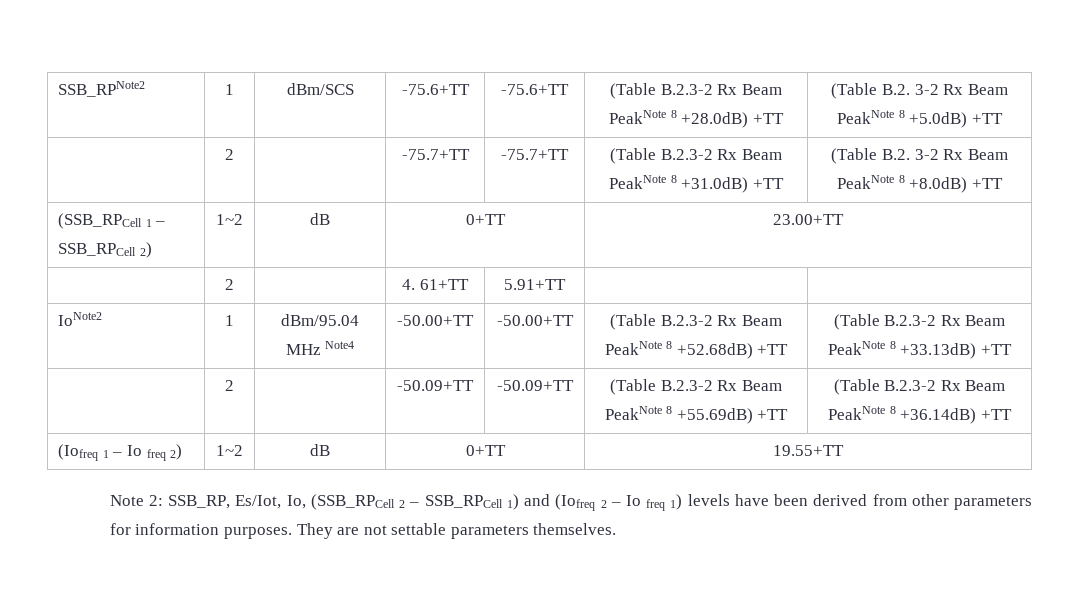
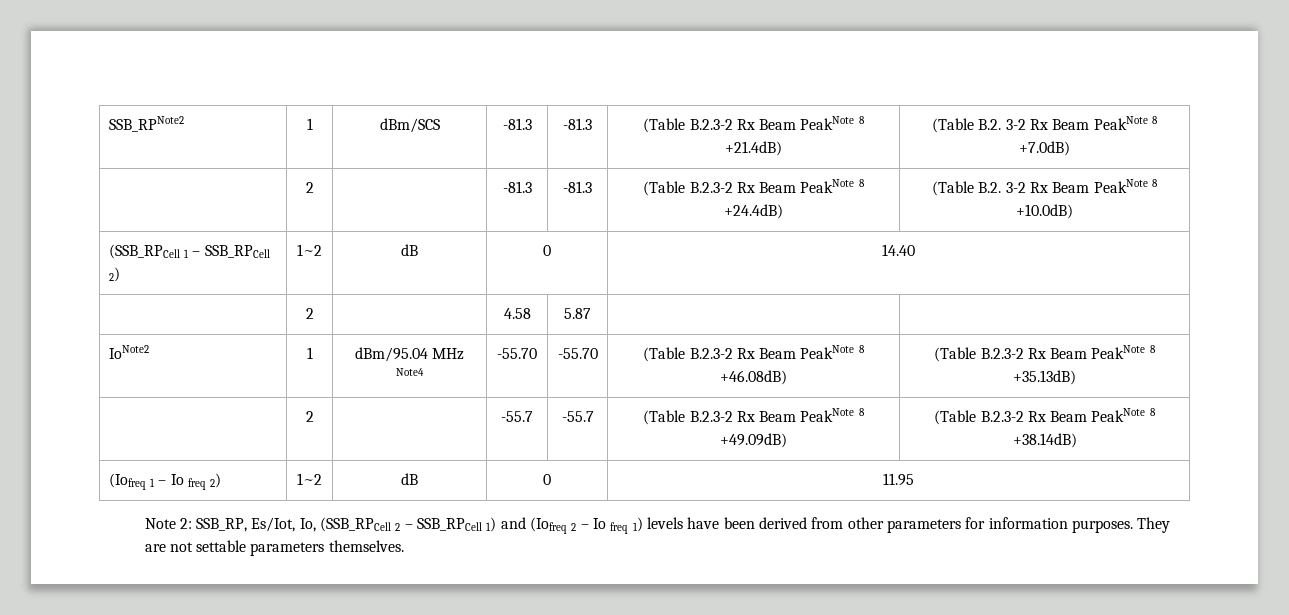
[401,84,470,95] [501,84,569,95] [610,83,782,99] [609,110,784,128] [831,83,1008,99] [837,110,1003,128] [225,149,234,160] [401,149,470,160] [501,149,569,160] [610,148,782,164] [609,175,784,193] [831,148,1008,164] [837,175,1003,193] -75.6+TT | -75.6+TT | (Table B.2.3-2 Rx Beam PeakNote 8 +28.0dB) +TT | (Table B.2. 3-2 Rx Beam PeakNote 8 +5.0dB) +TT // | 2 | | -75.7+TT | -75.7+TT | (Table B.2.3-2 Rx Beam PeakNote 8 +31.0dB) +TT | (Table B.2. 3-2 Rx Beam PeakNote 8 +8.0dB) +TT -> [502,118,532,130] [563,118,592,130] [643,116,865,133] [725,141,782,156] [932,116,1158,133] [1019,141,1070,156] [305,182,314,193] [502,181,532,193] [563,181,592,193] [643,179,865,196] [724,204,783,219] [932,179,1158,196] [1016,204,1073,219] -81.3 | -81.3 | (Table B.2.3-2 Rx Beam PeakNote 8 +21.4dB) | (Table B.2. 3-2 Rx Beam PeakNote 8 +7.0dB) // | 2 | | -81.3 | -81.3 | (Table B.2.3-2 Rx Beam PeakNote 8 +24.4dB) | (Table B.2. 3-2 Rx Beam PeakNote 8 +10.0dB)
[465,214,506,225] [773,214,844,225] [225,279,234,290] [402,279,469,290] [504,279,566,290] 0+TT | 23.00+TT // | 2 | | 4. 61+TT | 5.91+TT -> [543,245,551,256] [882,244,915,256] [305,308,314,319] [503,308,531,319] [564,308,591,319] 0 | 14.40 // | 2 | | 4.58 | 5.87
[397,315,474,326] [496,315,574,326] [610,314,782,330] [604,341,789,359] [833,314,1006,330] [828,341,1012,359] [225,380,234,391] [397,380,474,391] [496,380,574,391] [610,379,782,395] [604,406,789,424] [833,379,1006,395] [828,406,1012,424] -50.00+TT | -50.00+TT | (Table B.2.3-2 Rx Beam PeakNote 8 +52.68dB) +TT | (Table B.2.3-2 Rx Beam PeakNote 8 +33.13dB) +TT // | 2 | | -50.09+TT | -50.09+TT | (Table B.2.3-2 Rx Beam PeakNote 8 +55.69dB) +TT | (Table B.2.3-2 Rx Beam PeakNote 8 +36.14dB) +TT -> [497,348,537,359] [557,348,598,359] [643,345,865,362] [720,370,787,385] [934,345,1156,362] [1013,370,1076,385] [305,411,314,422] [501,411,533,422] [561,411,594,422] [643,408,865,425] [720,433,787,448] [934,408,1156,425] [1012,433,1077,448] -55.70 | -55.70 | (Table B.2.3-2 Rx Beam PeakNote 8 +46.08dB) | (Table B.2.3-2 Rx Beam PeakNote 8 +35.13dB) // | 2 | | -55.7 | -55.7 | (Table B.2.3-2 Rx Beam PeakNote 8 +49.09dB) | (Table B.2.3-2 Rx Beam PeakNote 8 +38.14dB)
[465,445,506,456] [773,445,844,456] 0+TT | 19.55+TT -> [543,474,551,485] [883,473,914,486] 0 | 11.95

